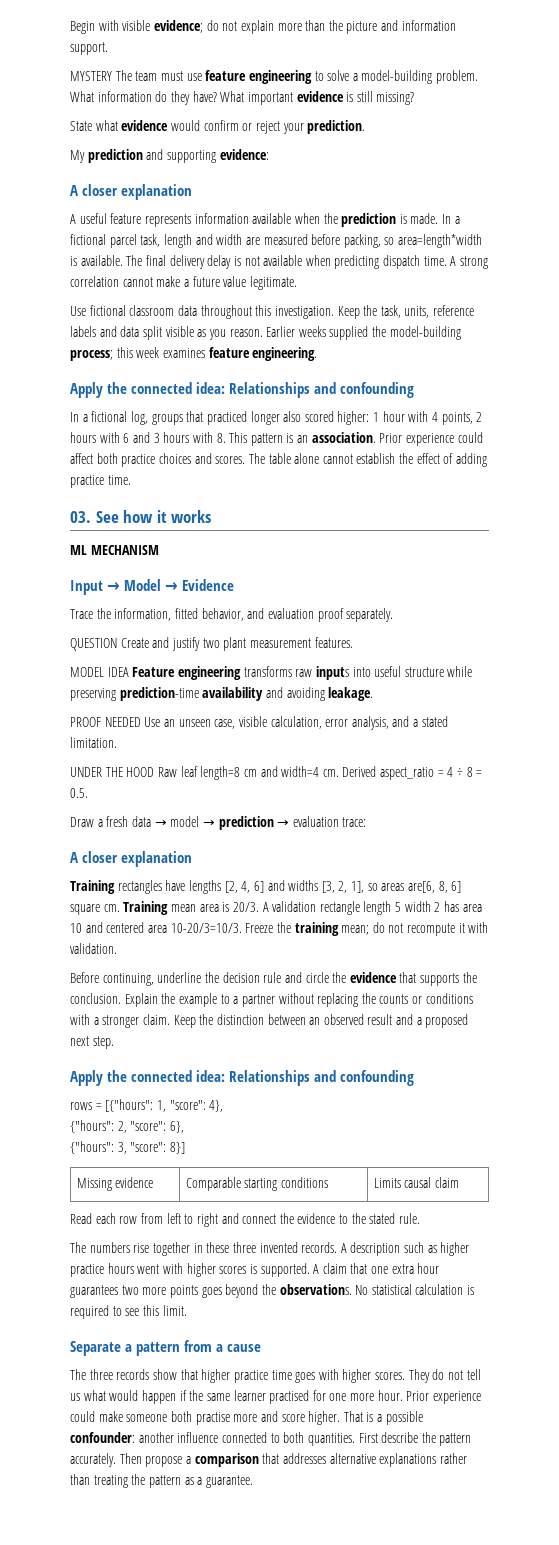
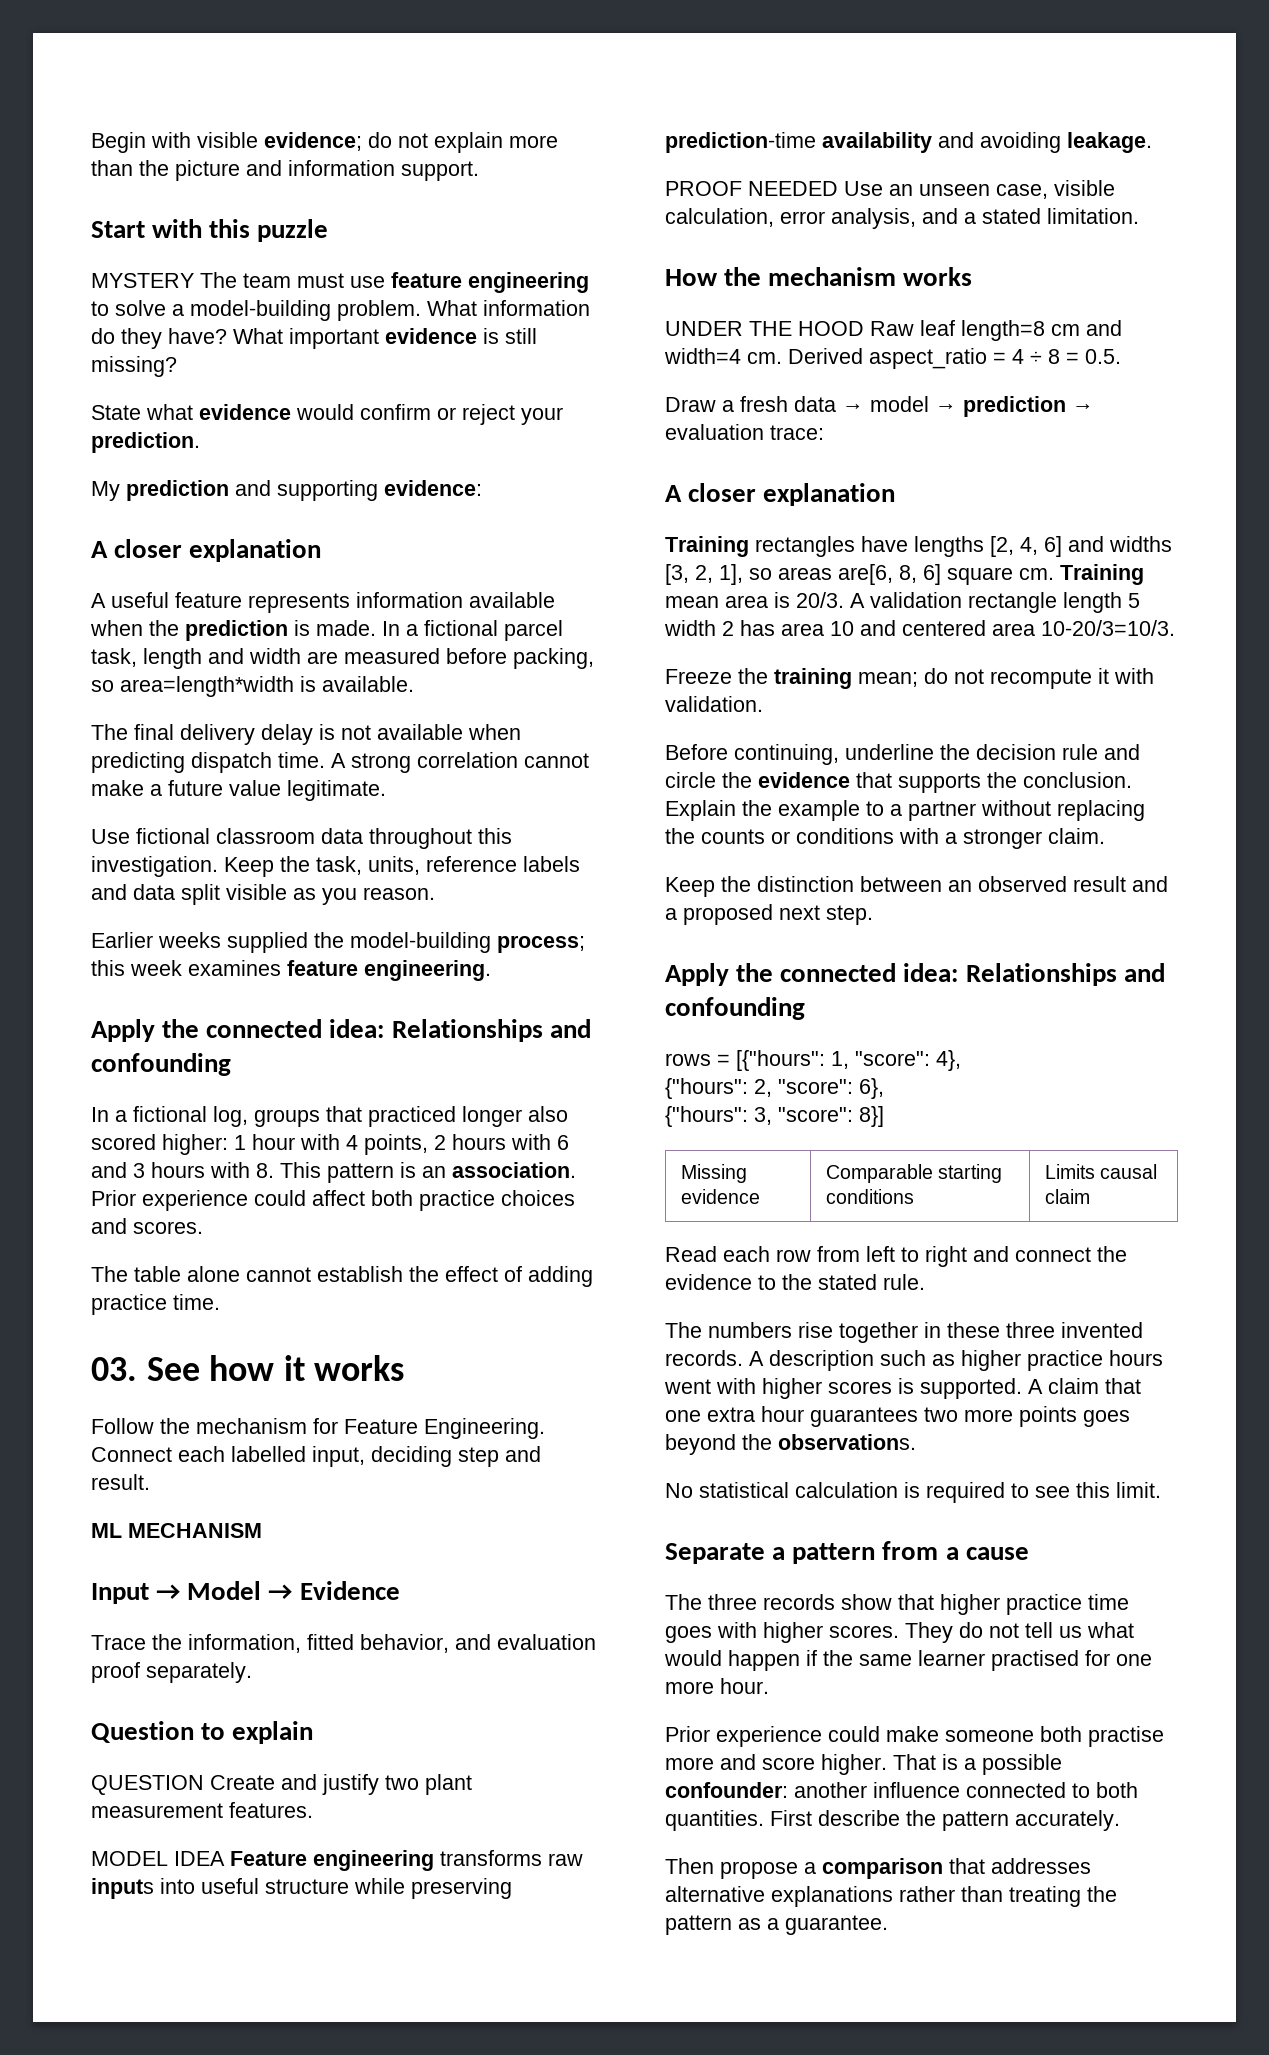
(108, 48) none -> [91,219,329,242] // Start with this puzzle
(123, 260) none -> (414, 684) //
(263, 333) none -> (435, 893) //
(246, 460) none -> (203, 1227) //
(212, 516) none -> [91,1418,545,1439] [91,1446,541,1467] [91,1474,150,1490] // Follow the mechanism for Feature Engineering. Connect each labelled input, deciding step and result.
(394, 615) none -> [91,1721,314,1744] // Question to explain
(117, 742) none -> [665,267,973,286] // How the mechanism works
(242, 928) none -> (1175, 628) //
(170, 1019) none -> (1105, 836) //
(352, 1289) none -> (916, 1442) //
(403, 1395) none -> (769, 1686) //
(116, 1460) none -> (1120, 1820) //

